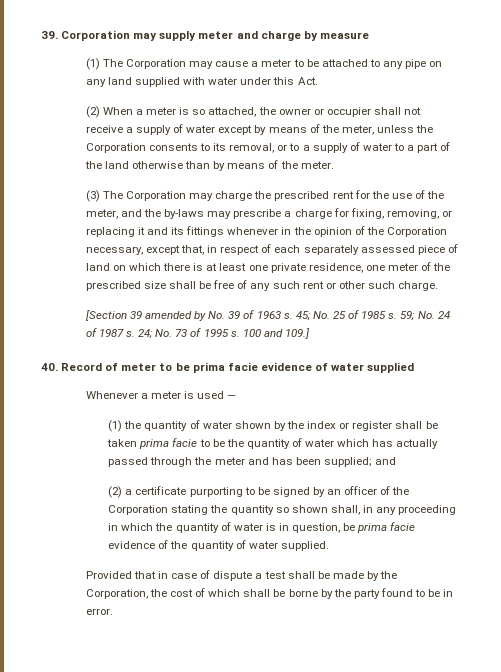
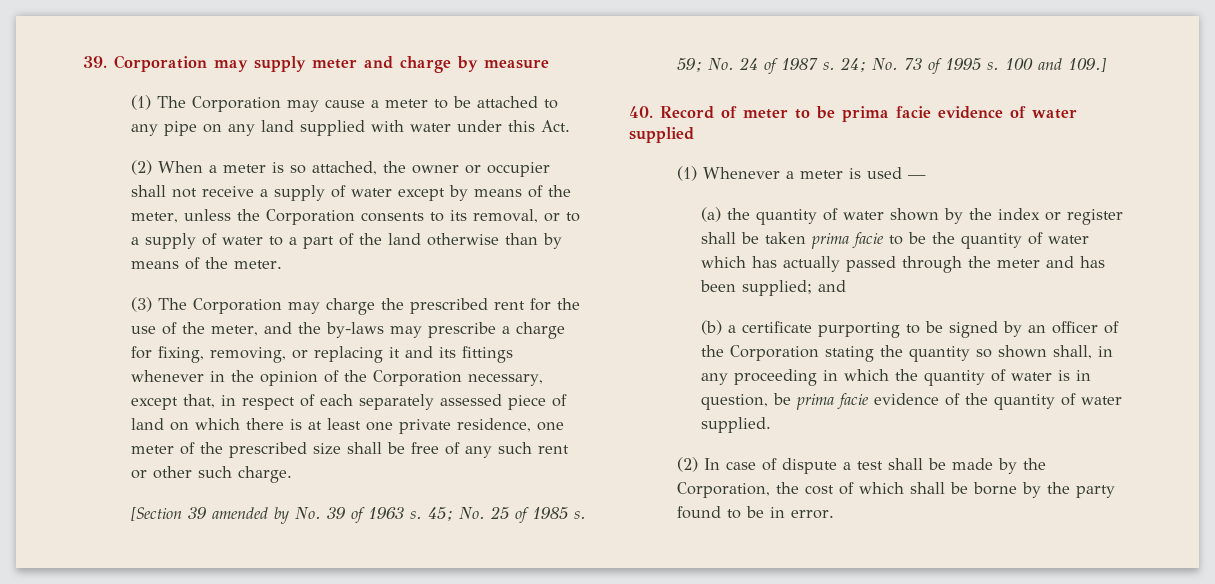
(415, 367) none -> [676,166,697,181] (1)
[108,420,123,432] (1) -> [700,207,721,222] (a)
[108,486,123,498] (2) -> [700,320,722,335] (b)
[85,571,169,579] Provided that in -> [676,457,720,472] (2) In

